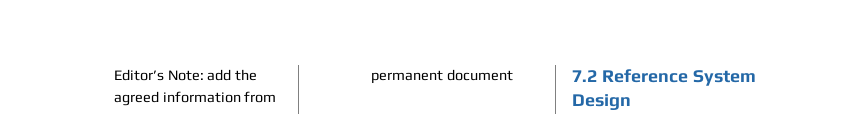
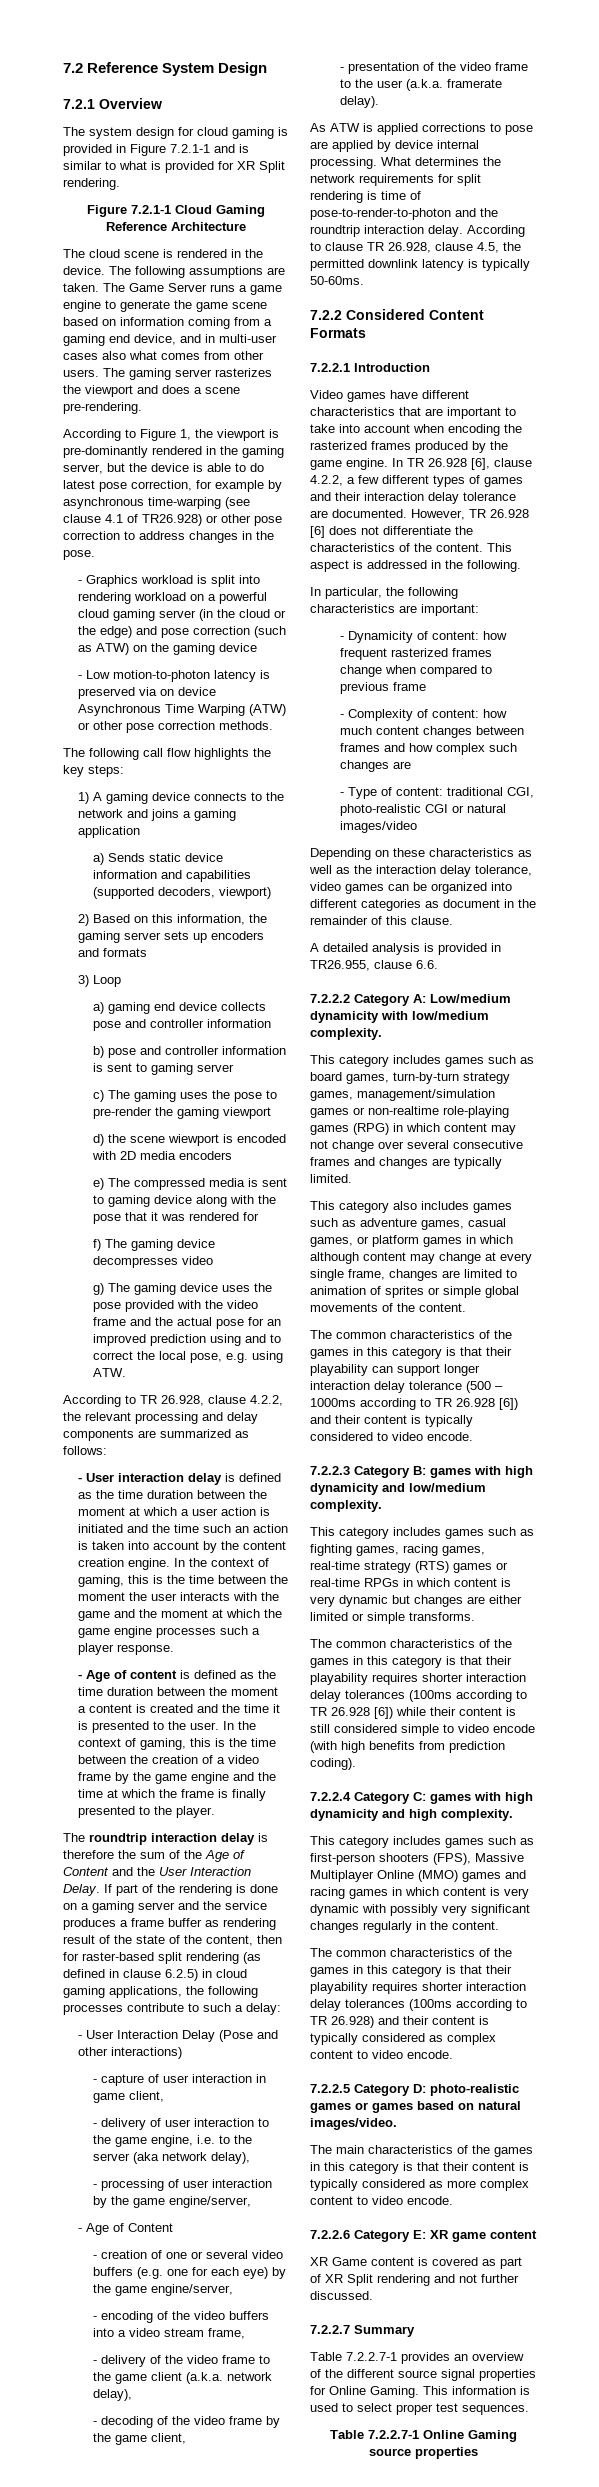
[113,69,258,81] [113,91,277,106] [370,69,513,84] [572,69,756,86] [572,94,631,110] Editor’s Note: add the agreed information from permanent document // 7.2 Reference System Design -> [63,62,268,76] [63,98,162,109] [63,127,288,139] [63,144,249,156] [63,161,285,173] [63,178,120,190] [87,205,265,217] [106,222,246,231] [63,249,263,258] [63,266,285,278] [63,283,282,295] [63,300,267,312] [63,317,272,329] [63,334,277,346] [63,351,264,360] [63,368,272,380] [63,385,240,397] [63,402,142,414] [63,429,279,441] [63,446,284,458] [63,463,264,474] [63,480,282,492] [63,497,250,509] [63,514,282,526] [63,531,274,543] [63,550,95,560] [78,575,261,587] [78,592,268,604] [78,609,287,621] [78,626,287,638] [78,643,258,655] [78,670,271,682] [78,687,217,699] [78,704,287,716] [78,721,274,733] [63,748,271,760] [63,765,124,777] [78,792,285,804] [78,809,237,821] [78,826,141,838] [93,853,224,865] [93,870,252,882] [93,887,272,899] [78,914,268,926] [78,931,265,943] [78,948,148,957] [78,975,122,987] [93,1002,267,1014] [93,1019,272,1031] [93,1046,287,1058] [93,1063,235,1075] [93,1090,278,1102] [93,1107,272,1119] [93,1134,287,1146] [92,1151,233,1160] [93,1178,288,1190] [93,1195,277,1207] [93,1212,260,1224] [93,1239,216,1251] [93,1256,214,1268] [93,1283,273,1295] [93,1300,259,1312] [93,1317,282,1329] [93,1334,282,1346] [93,1351,284,1363] [93,1368,127,1377] [63,1395,283,1407] [63,1412,258,1424] [63,1429,249,1441] [63,1446,107,1455] [78,1473,282,1485] [78,1490,268,1499] [78,1507,271,1516] [78,1524,289,1533] [78,1541,287,1553] [78,1558,270,1570] [78,1575,289,1587] [78,1592,280,1601] [78,1609,283,1621] [78,1626,261,1638] [78,1643,175,1655] [78,1670,277,1682] [78,1687,279,1696] [78,1704,281,1713] [78,1721,257,1733] [78,1738,277,1750] [78,1755,260,1764] [78,1772,277,1784] [78,1789,267,1801] [78,1806,216,1818] [63,1833,268,1845] [63,1850,245,1862] [63,1867,251,1876] [63,1884,278,1896] [63,1901,267,1913] [63,1918,276,1930] [63,1935,282,1946] [63,1952,261,1964] [63,1969,247,1981] [63,1986,258,1998] [63,2003,281,2015] [78,2030,279,2042] [78,2047,183,2059] [93,2074,267,2086] [93,2091,165,2103] [93,2118,270,2130] [93,2135,253,2147] [93,2152,251,2164] [93,2179,273,2191] [93,2196,252,2208] [78,2223,174,2235] [93,2250,284,2259] [93,2267,287,2279] [93,2284,234,2296] [93,2311,270,2323] [93,2328,246,2339] [93,2355,271,2367] [93,2372,273,2384] [93,2389,133,2401] [93,2416,281,2428] [93,2433,187,2445] [340,62,529,74] [340,79,503,91] [340,96,380,108] [310,123,533,135] [310,140,479,152] [310,157,501,169] [310,174,481,186] [310,191,421,203] [310,208,498,220] [310,225,525,237] [310,242,521,253] [310,259,530,271] [310,276,364,285] [310,309,484,320] [310,328,366,338] [310,363,430,372] [310,390,469,402] [310,407,516,419] [310,424,522,436] [310,441,508,453] [310,458,532,470] [310,475,523,487] [310,492,516,504] [310,509,529,520] [310,526,473,538] [310,543,512,552] [310,560,521,572] [310,587,458,599] [310,604,479,616] [340,631,508,643] [340,648,493,660] [340,665,493,677] [340,682,427,694] [340,709,508,721] [340,726,525,738] [340,743,518,755] [340,760,412,772] [340,787,535,799] [340,804,507,816] [340,821,418,833] [310,848,532,860] [309,865,532,877] [310,882,512,894] [310,899,536,911] [310,916,453,925] [310,943,501,955] [310,960,438,971] [310,994,511,1006] [310,1011,489,1023] [310,1028,382,1040] [310,1055,534,1067] [310,1072,510,1084] [310,1089,495,1101] [310,1106,509,1118] [310,1123,516,1135] [310,1140,523,1152] [310,1157,502,1169] [310,1174,352,1183] [310,1201,512,1213] [310,1218,506,1230] [310,1235,513,1247] [310,1252,532,1264] [310,1269,517,1281] [310,1286,519,1298] [310,1303,466,1312] [310,1330,512,1339] [310,1347,512,1359] [310,1364,480,1376] [310,1381,503,1393] [310,1398,518,1410] [310,1415,473,1427] [310,1432,473,1441] [310,1466,533,1478] [310,1483,486,1495] [310,1500,382,1512] [310,1527,534,1539] [310,1544,485,1556] [310,1561,508,1573] [310,1578,511,1587] [310,1595,522,1607] [310,1612,475,1624] [310,1639,512,1648] [310,1656,512,1668] [310,1673,526,1685] [310,1690,527,1702] [310,1707,516,1719] [310,1724,535,1736] [310,1741,505,1753] [310,1758,356,1770] [310,1792,533,1804] [310,1809,513,1821] [310,1836,534,1848] [310,1853,524,1865] [310,1870,526,1882] [310,1887,529,1899] [310,1904,530,1916] [310,1921,499,1933] [310,1948,512,1957] [310,1965,512,1977] [310,1982,526,1994] [310,1999,527,2011] [310,2016,489,2028] [310,2033,496,2045] [310,2050,453,2059] [310,2084,519,2096] [310,2101,521,2113] [310,2118,397,2130] [310,2145,533,2157] [310,2162,529,2174] [310,2179,529,2191] [310,2196,453,2205] [310,2230,537,2242] [310,2257,522,2269] [310,2274,519,2286] [310,2291,373,2300] [310,2325,415,2337] [310,2352,524,2364] [310,2369,536,2381] [310,2386,530,2398] [310,2403,529,2415] [329,2430,517,2442] [368,2447,478,2459] 7.2 Reference System Design // 7.2.1 Overview // The system design for cloud gaming is provided in Figure 7.2.1-1 and is similar to what is provided for XR Split rendering. // Figure 7.2.1-1 Cloud Gaming Reference Architecture // The cloud scene is rendered in the device. The following assumptions are taken. The Game Server runs a game engine to generate the game scene based on information coming from a gaming end device, and in multi-user cases also what comes from other users. The gaming server rasterizes the viewport and does a scene pre-rendering. // According to Figure 1, the viewport is pre-dominantly rendered in the gaming server, but the device is able to do latest pose correction, for example by asynchronous time-warping (see clause 4.1 of TR26.928) or other pose correction to address changes in the pose. // - Graphics workload is split into rendering workload on a powerful cloud gaming server (in the cloud or the edge) and pose correction (such as ATW) on the gaming device // - Low motion-to-photon latency is preserved via on device Asynchronous Time Warping (ATW) or other pose correction methods. // The following call flow highlights the key steps: // 1) A gaming device connects to the network and joins a gaming application // a) Sends static device information and capabilities (supported decoders, viewport) // 2) Based on this information, the gaming server sets up encoders and formats // 3) Loop // a) gaming end device collects pose and controller information // b) pose and controller information is sent to gaming server // c) The gaming uses the pose to pre-render the gaming viewport // d) the scene wiewport is encoded with 2D media encoders // e) The compressed media is sent to gaming device along with the pose that it was rendered for // f) The gaming device decompresses video // g) The gaming device uses the pose provided with the video frame and the actual pose for an improved prediction using and to correct the local pose, e.g. using ATW. // According to TR 26.928, clause 4.2.2, the relevant processing and delay components are summarized as follows: // - User interaction delay is defined as the time duration between the moment at which a user action is initiated and the time such an action is taken into account by the content creation engine. In the context of gaming, this is the time between the moment the user interacts with the game and the moment at which the game engine processes such a player response. // - Age of content is defined as the time duration between the moment a content is created and the time it is presented to the user. In the context of gaming, this is the time between the creation of a video frame by the game engine and the time at which the frame is finally presented to the player. // The roundtrip interaction delay is therefore the sum of the Age of Content and the User Interaction Delay. If part of the rendering is done on a gaming server and the service produces a frame buffer as rendering result of the state of the content, then for raster-based split rendering (as defined in clause 6.2.5) in cloud gaming applications, the following processes contribute to such a delay: // - User Interaction Delay (Pose and other interactions) // - capture of user interaction in game client, // - delivery of user interaction to the game engine, i.e. to the server (aka network delay), // - processing of user interaction by the game engine/server, // - Age of Content // - creation of one or several video buffers (e.g. one for each eye) by the game engine/server, // - encoding of the video buffers into a video stream frame, // - delivery of the video frame to the game client (a.k.a. network delay), // - decoding of the video frame by the game client, // - presentation of the video frame to the user (a.k.a. framerate delay). // As ATW is applied corrections to pose are applied by device internal processing. What determines the network requirements for split rendering is time of pose-to-render-to-photon and the roundtrip interaction delay. According to clause TR 26.928, clause 4.5, the permitted downlink latency is typically 50-60ms. // 7.2.2 Considered Content Formats // 7.2.2.1 Introduction // Video games have different characteristics that are important to take into account when encoding the rasterized frames produced by the game engine. In TR 26.928 [6], clause 4.2.2, a few different types of games and their interaction delay tolerance are documented. However, TR 26.928 [6] does not differentiate the characteristics of the content. This aspect is addressed in the following. // In particular, the following characteristics are important: // - Dynamicity of content: how frequent rasterized frames change when compared to previous frame // - Complexity of content: how much content changes between frames and how complex such changes are // - Type of content: traditional CGI, photo-realistic CGI or natural images/video // Depending on these characteristics as well as the interaction delay tolerance, video games can be organized into different categories as document in the remainder of this clause. // A detailed analysis is provided in TR26.955, clause 6.6. // 7.2.2.2 Category A: Low/medium dynamicity with low/medium complexity. // This category includes games such as board games, turn-by-turn strategy games, management/simulation games or non-realtime role-playing games (RPG) in which content may not change over several consecutive frames and changes are typically limited. // This category also includes games such as adventure games, casual games, or platform games in which although content may change at every single frame, changes are limited to animation of sprites or simple global movements of the content. // The common characteristics of the games in this category is that their playability can support longer interaction delay tolerance (500 – 1000ms according to TR 26.928 [6]) and their content is typically considered to video encode. // 7.2.2.3 Category B: games with high dynamicity and low/medium complexity. // This category includes games such as fighting games, racing games, real-time strategy (RTS) games or real-time RPGs in which content is very dynamic but changes are either limited or simple transforms. // The common characteristics of the games in this category is that their playability requires shorter interaction delay tolerances (100ms according to TR 26.928 [6]) while their content is still considered simple to video encode (with high benefits from prediction coding). // 7.2.2.4 Category C: games with high dynamicity and high complexity. // This category includes games such as first-person shooters (FPS), Massive Multiplayer Online (MMO) games and racing games in which content is very dynamic with possibly very significant changes regularly in the content. // The common characteristics of the games in this category is that their playability requires shorter interaction delay tolerances (100ms according to TR 26.928) and their content is typically considered as complex content to video encode. // 7.2.2.5 Category D: photo-realistic games or games based on natural images/video. // The main characteristics of the games in this category is that their content is typically considered as more complex content to video encode. // 7.2.2.6 Category E: XR game content // XR Game content is covered as part of XR Split rendering and not further discussed. // 7.2.2.7 Summary // Table 7.2.2.7-1 provides an overview of the different source signal properties for Online Gaming. This information is used to select proper test sequences. // Table 7.2.2.7-1 Online Gaming source properties

